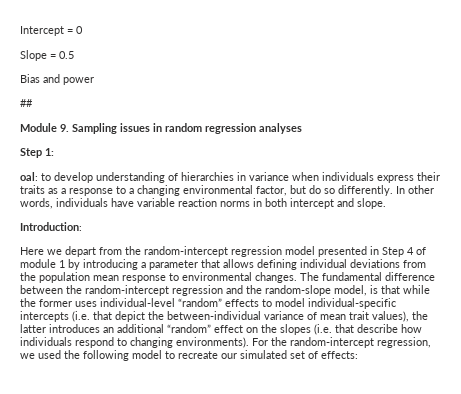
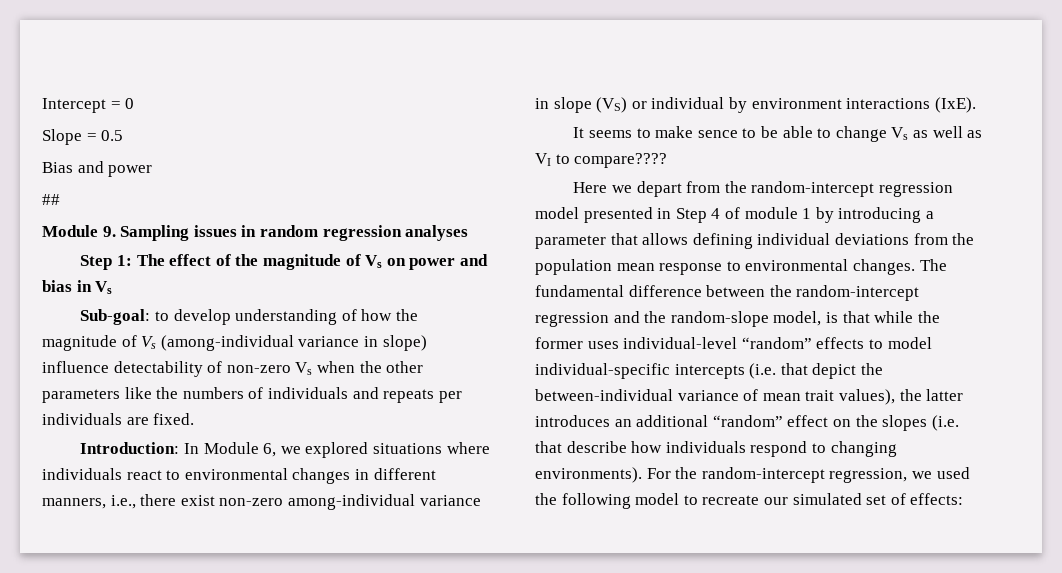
[20,172,440,183] [20,185,434,196] [20,198,386,209] [20,222,82,231] // oal: to develop understanding of hierarchies in variance when individuals express their traits as a response to a changing environmental factor, but do so differently. In other words, individuals have variable reaction norms in both intercept and slope. // Introduction: -> [136,254,488,270] [42,280,113,294] [80,309,418,325] [42,335,427,351] [42,361,424,377] [42,387,462,403] [42,413,195,425] [80,442,490,458] [42,468,436,484] [42,494,481,510] [535,97,976,113] [573,126,983,142] [535,153,668,168] The effect of the magnitude of Vs on power and bias in Vs // Sub-goal: to develop understanding of how the magnitude of Vs (among-individual variance in slope) influence detectability of non-zero Vs when the other parameters like the numbers of individuals and repeats per individuals are fixed. // Introduction: In Module 6, we explored situations where individuals react to environmental changes in different manners, i.e., there exist non-zero among-individual variance in slope (VS) or individual by environment interactions (IxE). // It seems to make sence to be able to change Vs as well as VI to compare????

